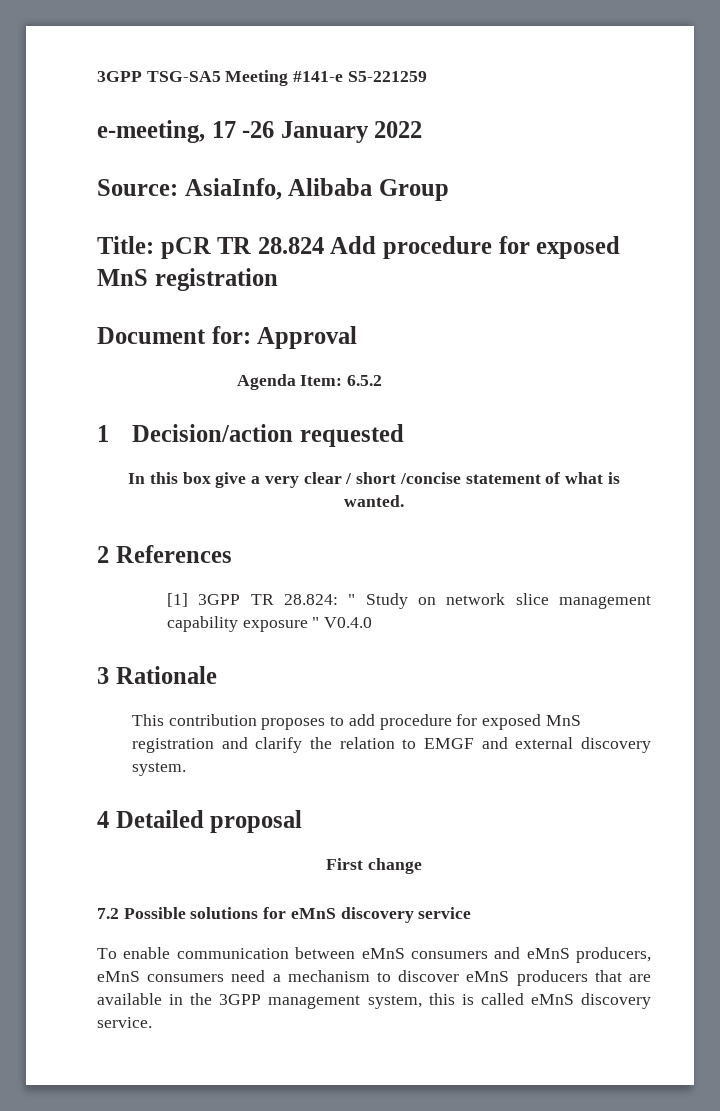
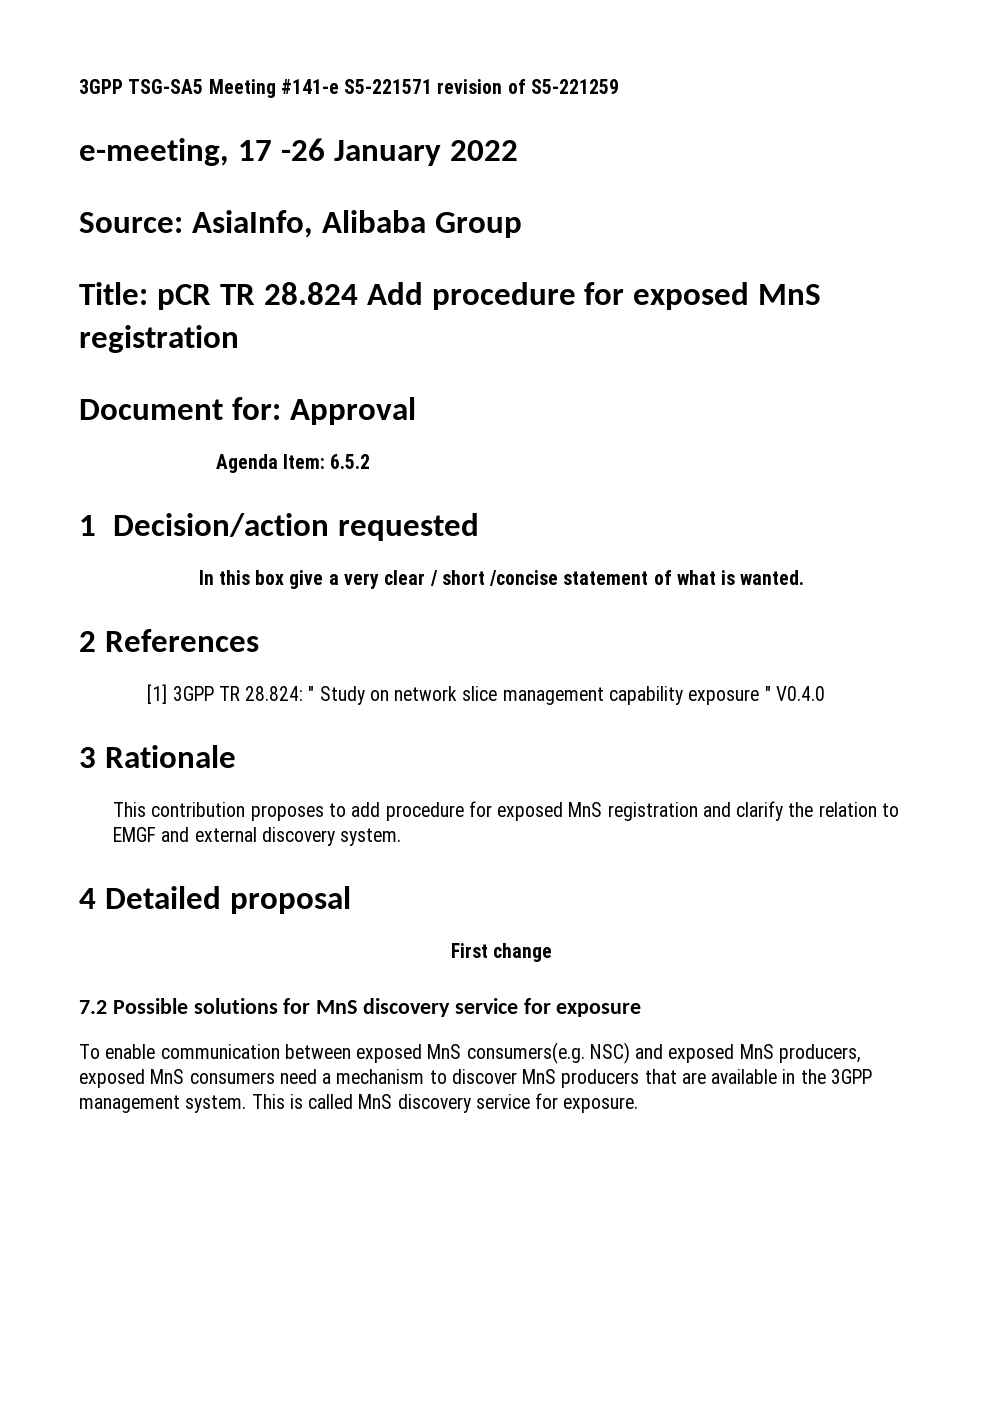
(344, 76) none -> [344,79,526,94] S5-221571 revision of
[290,907,472,923] eMnS discovery service -> [316,998,642,1017] MnS discovery service for exposure
[361,947,651,963] [97,971,140,982] eMnS consumers and eMnS producers, eMnS -> [356,1042,861,1064] [79,1069,185,1088] exposed MnS consumers(e.g. NSC) and exposed MnS producers, exposed MnS
[466,971,510,982] eMnS -> [522,1069,557,1084] MnS
[367,993,652,1009] [97,1017,152,1028] system, this is called eMnS discovery service. -> [185,1093,639,1113] system. This is called MnS discovery service for exposure.

